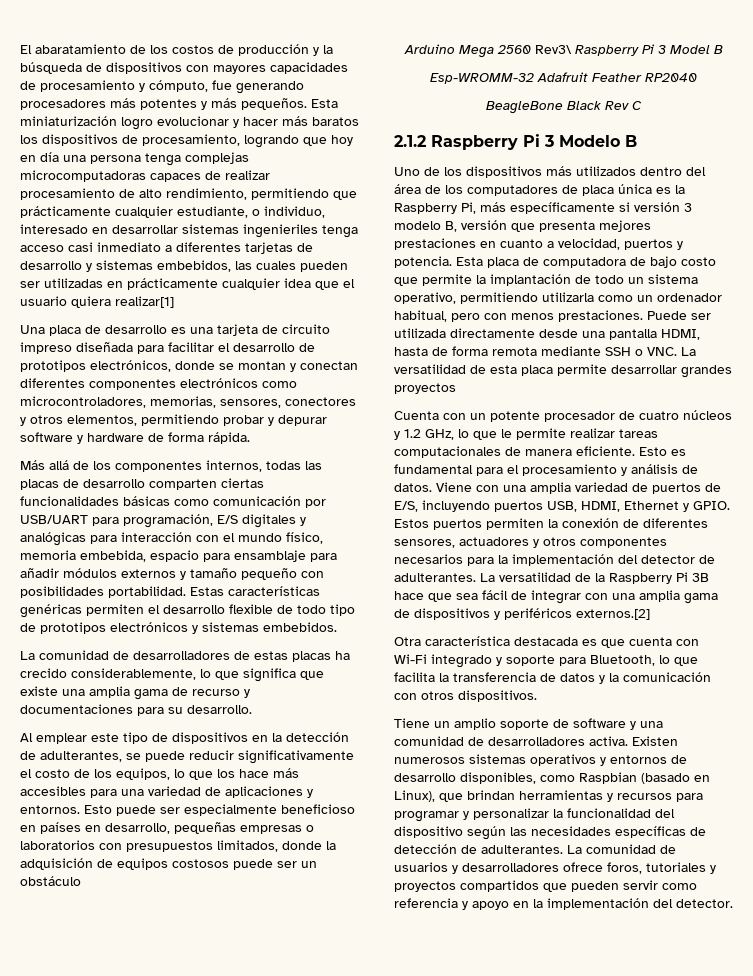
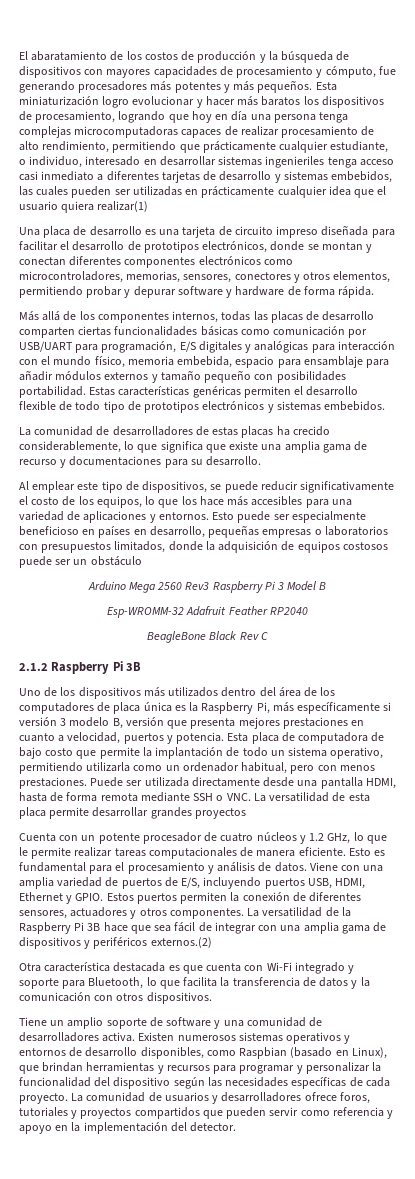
[115,296,174,308] realizar[1] -> [97,201,149,212] realizar(1)
[172,732,349,744] [20,751,122,762] dispositivos en la detección de adulterantes, -> [142,481,208,493] dispositivos,
[534,45,572,54] Rev3\ -> [185,582,210,590] Rev3
[544,135,637,147] 3 Modelo B -> [126,662,142,671] 3B
[580,537,667,548] [394,554,715,566] [394,573,476,582] componentes necesarios para la implementación del detector de adulterantes. -> [169,908,244,919] componentes.
[576,609,650,620] externos.[2] -> [150,937,212,948] externos.(2)
[394,844,563,854] detección de adulterantes. -> [365,1077,390,1087] [19,1093,68,1104] cada proyecto.

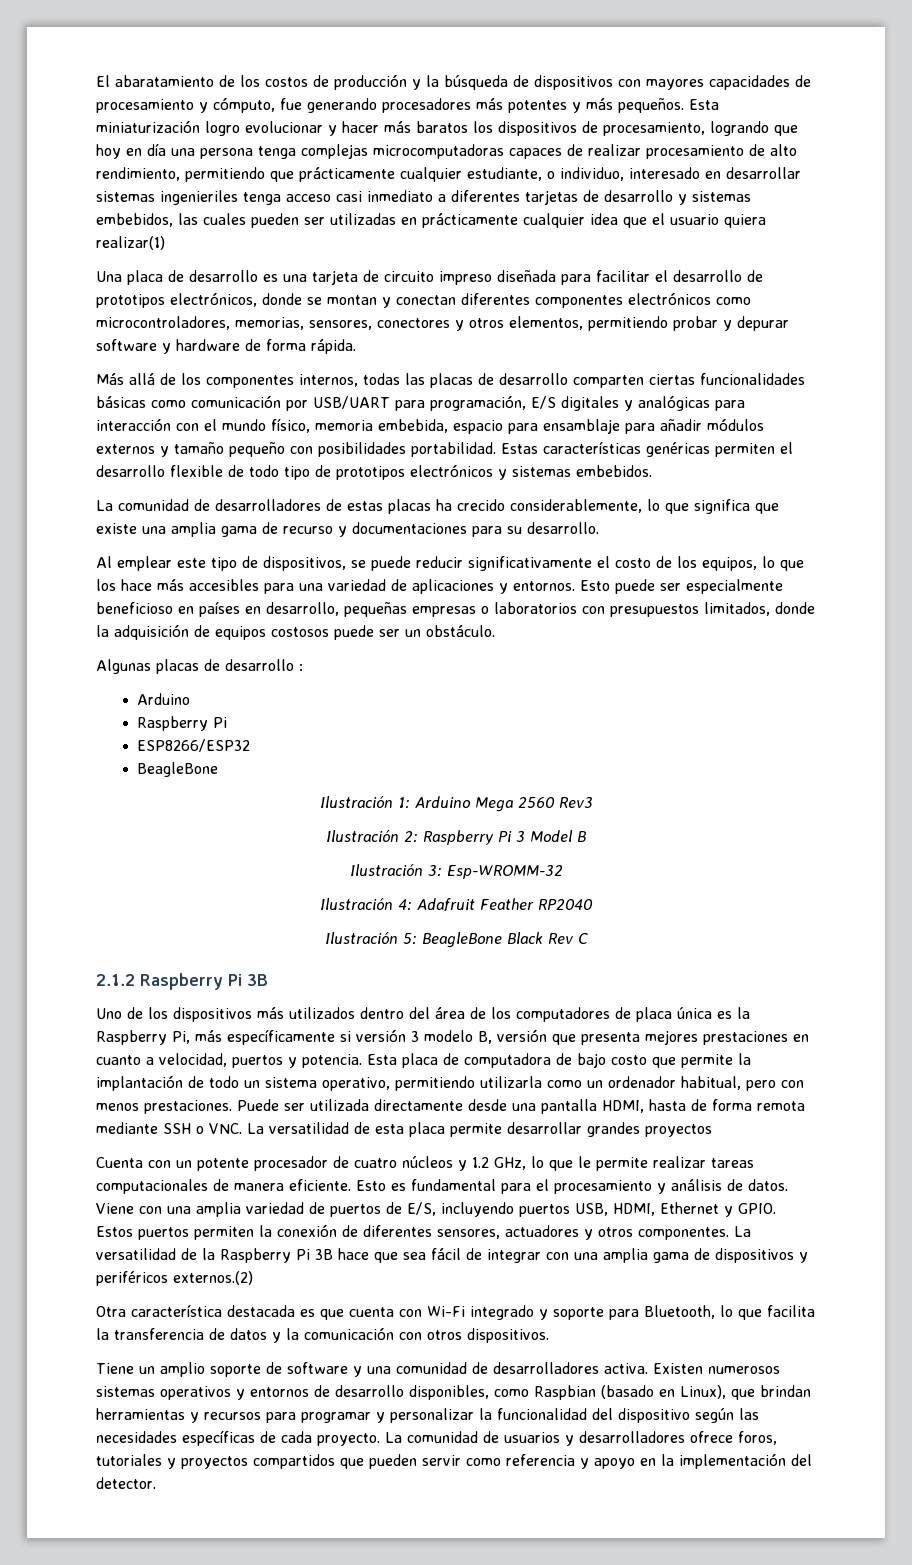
[90,556,142,566] obstáculo // -> [426,625,495,637] [96,659,303,674] [137,693,191,705] [137,716,228,731] [137,739,251,752] [137,762,219,777] [319,796,410,809] obstáculo. // Algunas placas de desarrollo : // Arduino // Raspberry Pi // ESP8266/ESP32 // BeagleBone // Ilustración 1:
(210, 586) none -> [326,830,418,843] // Ilustración 2:
(327, 586) none -> [349,864,442,877] Ilustración 3:
(185, 612) none -> [320,898,412,911] // Ilustración 4:
(308, 611) none -> [324,932,417,945] Ilustración 5:

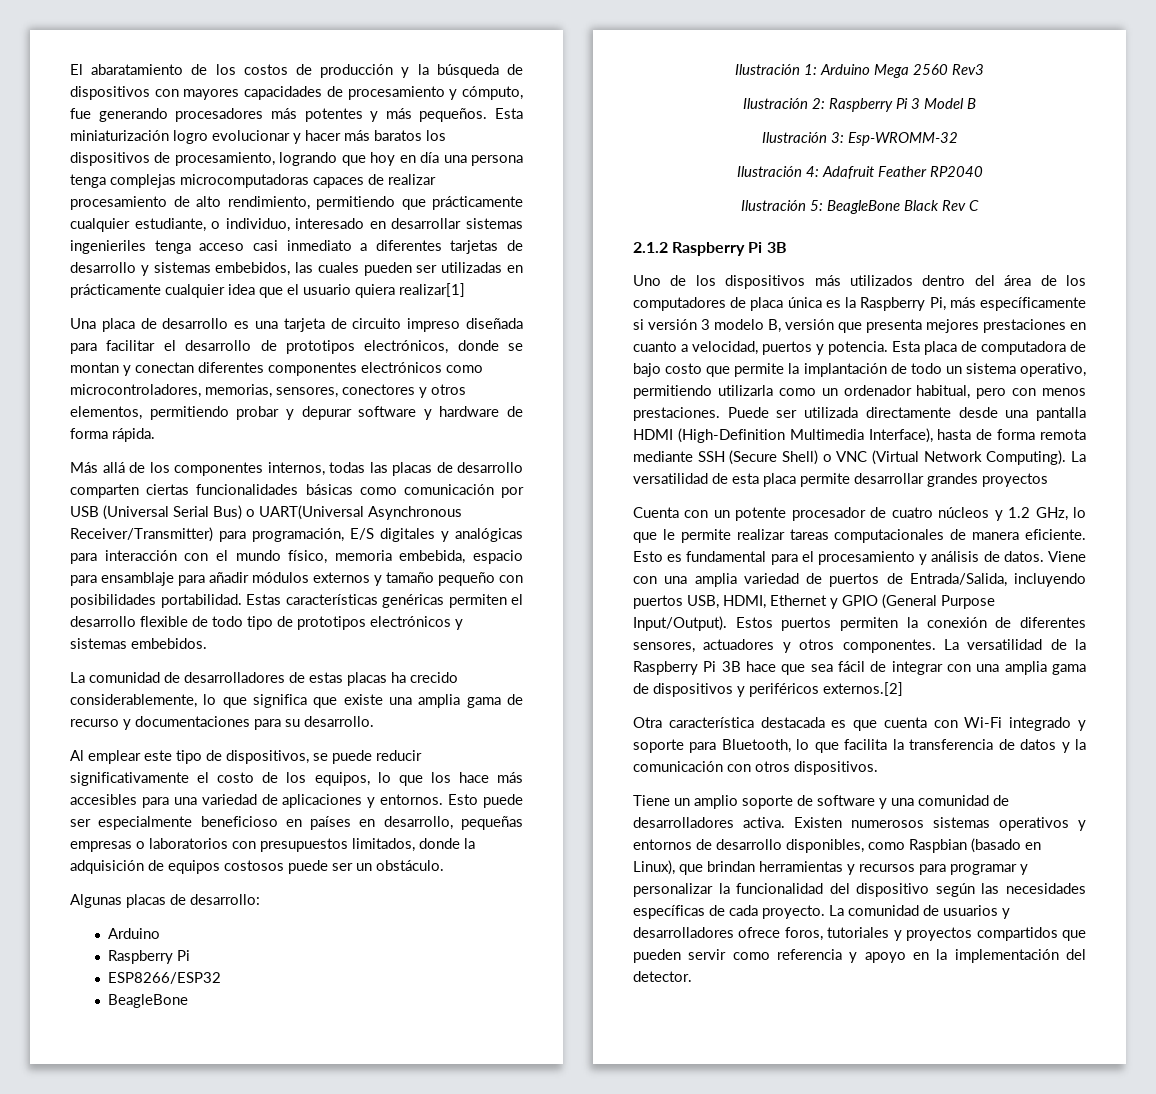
[96,236,165,250] realizar(1) -> [399,283,465,297] realizar[1]
[313,396,390,409] USB/UART -> [70,505,462,520] [70,527,213,542] USB (Universal Serial Bus) o UART(Universal Asynchronous Receiver/Transmitter)
[225,659,303,671] desarrollo : -> [190,894,260,905] desarrollo:
[602,1100,644,1113] HDMI, -> [633,428,933,443] HDMI (High-Definition Multimedia Interface),
[196,1123,242,1134] o VNC. -> [729,450,1067,465] (Secure Shell) o VNC (Virtual Network Computing).
[407,1202,436,1216] E/S, -> [909,573,1007,587] Entrada/Salida,
[738,1203,776,1214] GPIO. -> [842,594,995,609] [633,616,727,631] GPIO (General Purpose Input/Output).
[173,1271,253,1285] externos.(2) -> [823,682,903,696] externos.[2]

